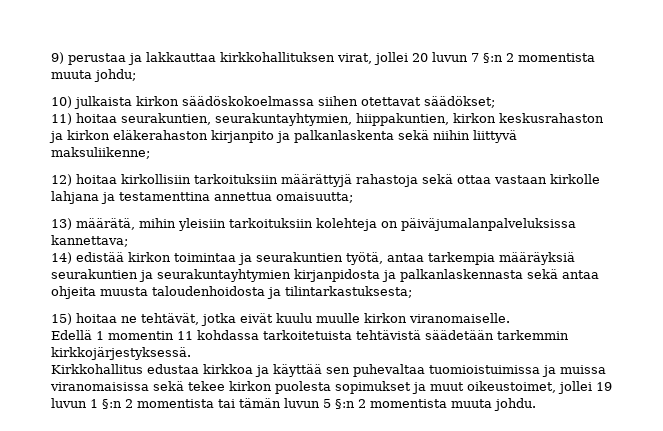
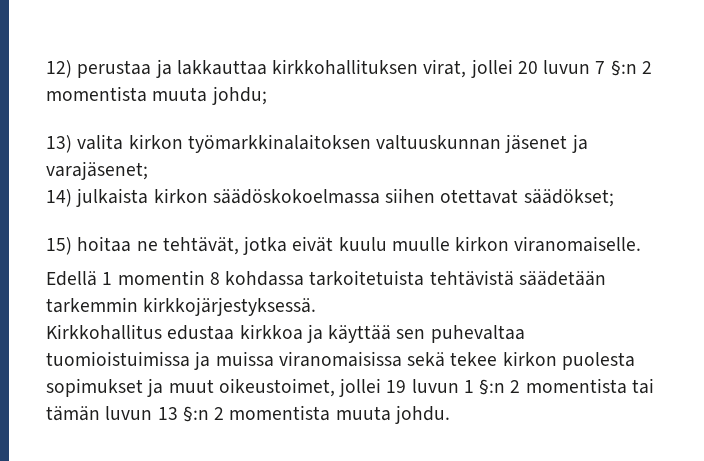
[51,52,64,64] 9) -> [46,60,72,78] 12)
[51,96,72,108] 10) -> [46,134,588,153] [46,161,148,180] [46,189,72,207] 13) valita kirkon työmarkkinalaitoksen valtuuskunnan jäsenet ja varajäsenet; // 14)
[51,113,604,126] [49,130,517,143] [51,147,150,159] [51,174,600,187] [51,191,353,204] [51,218,576,231] [51,235,128,247] [51,252,575,265] [51,269,599,282] [51,286,412,299] // 11) hoitaa seurakuntien, seurakuntayhtymien, hiippakuntien, kirkon keskusrahaston ja kirkon eläkerahaston kirjanpito ja palkanlaskenta sekä niihin liittyvä maksuliikenne; // 12) hoitaa kirkollisiin tarkoituksiin määrättyjä rahastoja sekä ottaa vastaan kirkolle lahjana ja testamenttina annettua omaisuutta; // 13) määrätä, mihin yleisiin tarkoituksiin kolehteja on päiväjumalanpalveluksissa kannettava; // 14) edistää kirkon toimintaa ja seurakuntien työtä, antaa tarkempia määräyksiä seurakuntien ja seurakuntayhtymien kirjanpidosta ja palkanlaskennasta sekä antaa ohjeita muusta taloudenhoidosta ja tilintarkastuksesta; -> (614, 198) none
[177,331,193,340] 11 -> [209,272,220,285] 8
[323,399,331,408] 5 -> [157,407,178,420] 13

